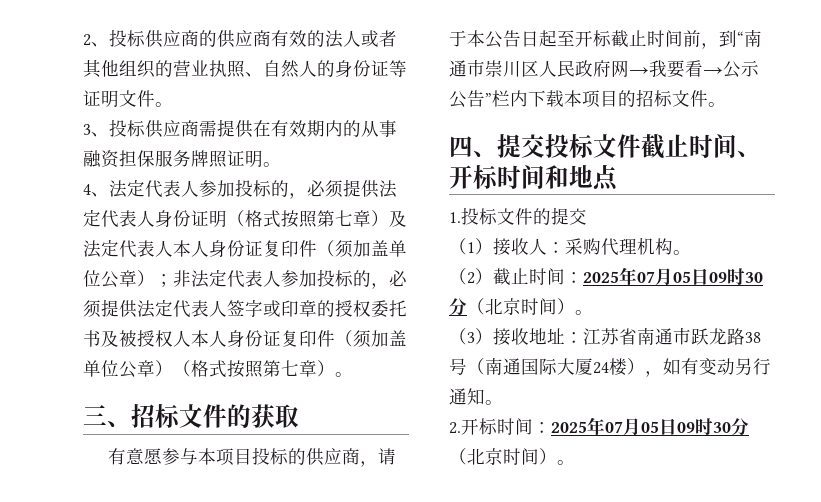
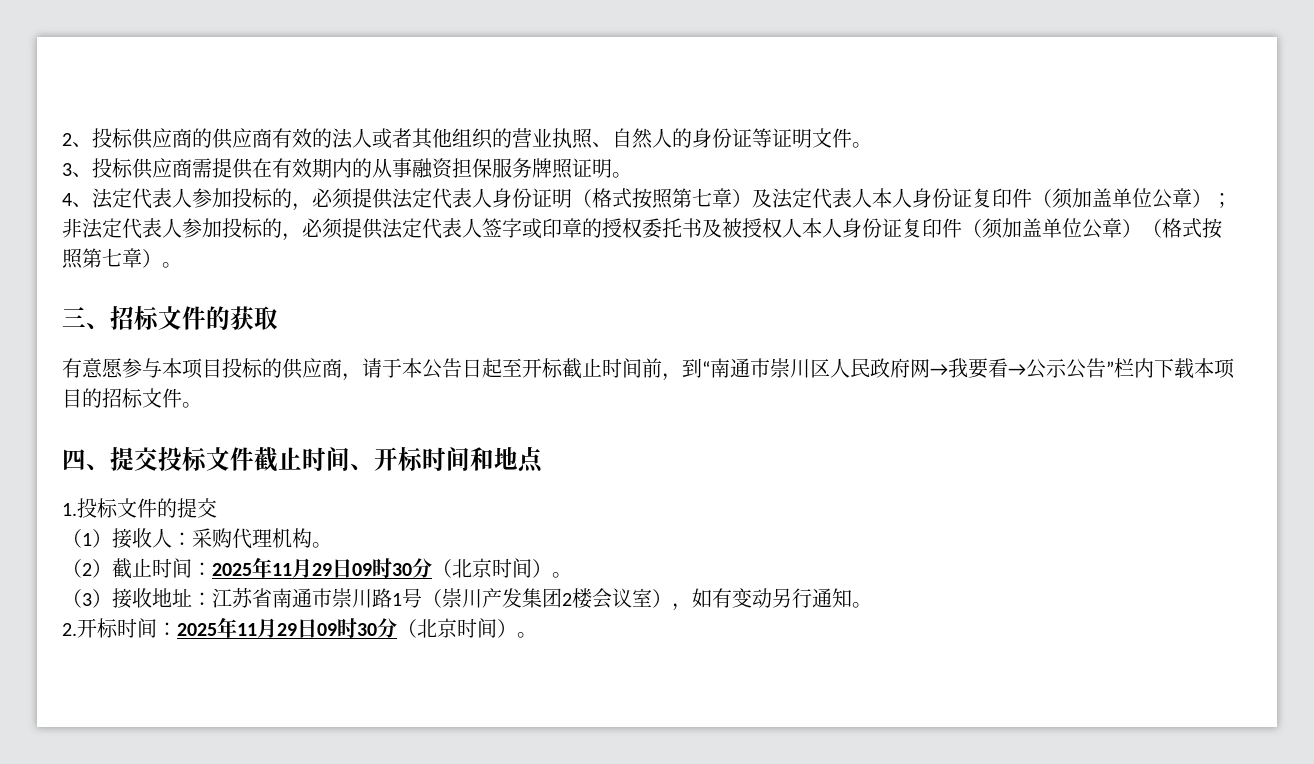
[637,268,691,286] 07月05 -> [272,558,332,578] 11月29
[691,328,761,345] [449,358,627,376] 跃龙路38号（南通国际大厦24楼 -> [332,588,652,609] 崇川路1号（崇川产发集团2楼会议室
[605,418,659,436] 07月05 -> [237,618,297,638] 11月29

